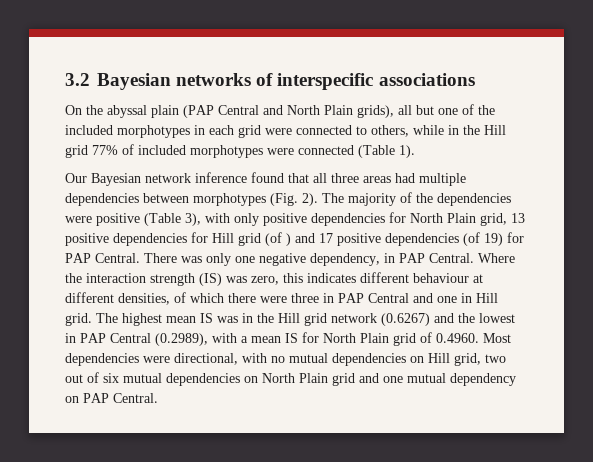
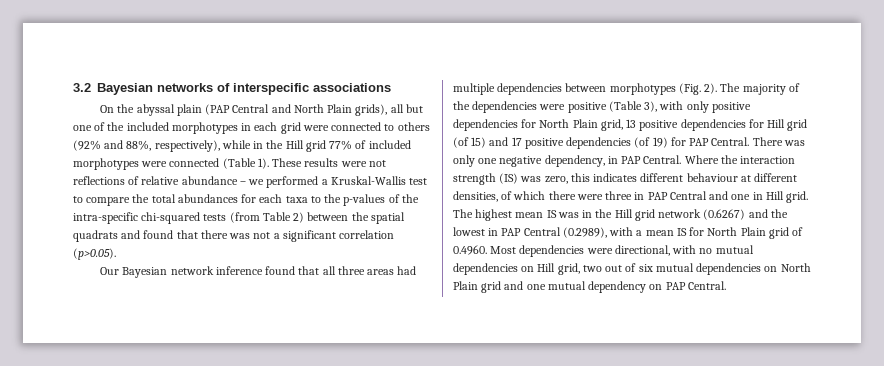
[371,125,409,137] others, -> [397,122,430,131] [73,140,220,152] others (92% and 88%, respectively),
(415, 151) none -> [272,158,386,167] [73,176,428,188] [73,194,419,206] [73,212,405,224] [73,230,395,242] [73,248,116,260] These results were not reflections of relative abundance – we performed a Kruskal-Wallis test to compare the total abundances for each taxa to the p-values of the intra-specific chi-squared tests (from Table 2) between the spatial quadrats and found that there was not a significant correlation (p>0.05).
[286,233,291,246] ) -> [471,137,487,148] 15)

